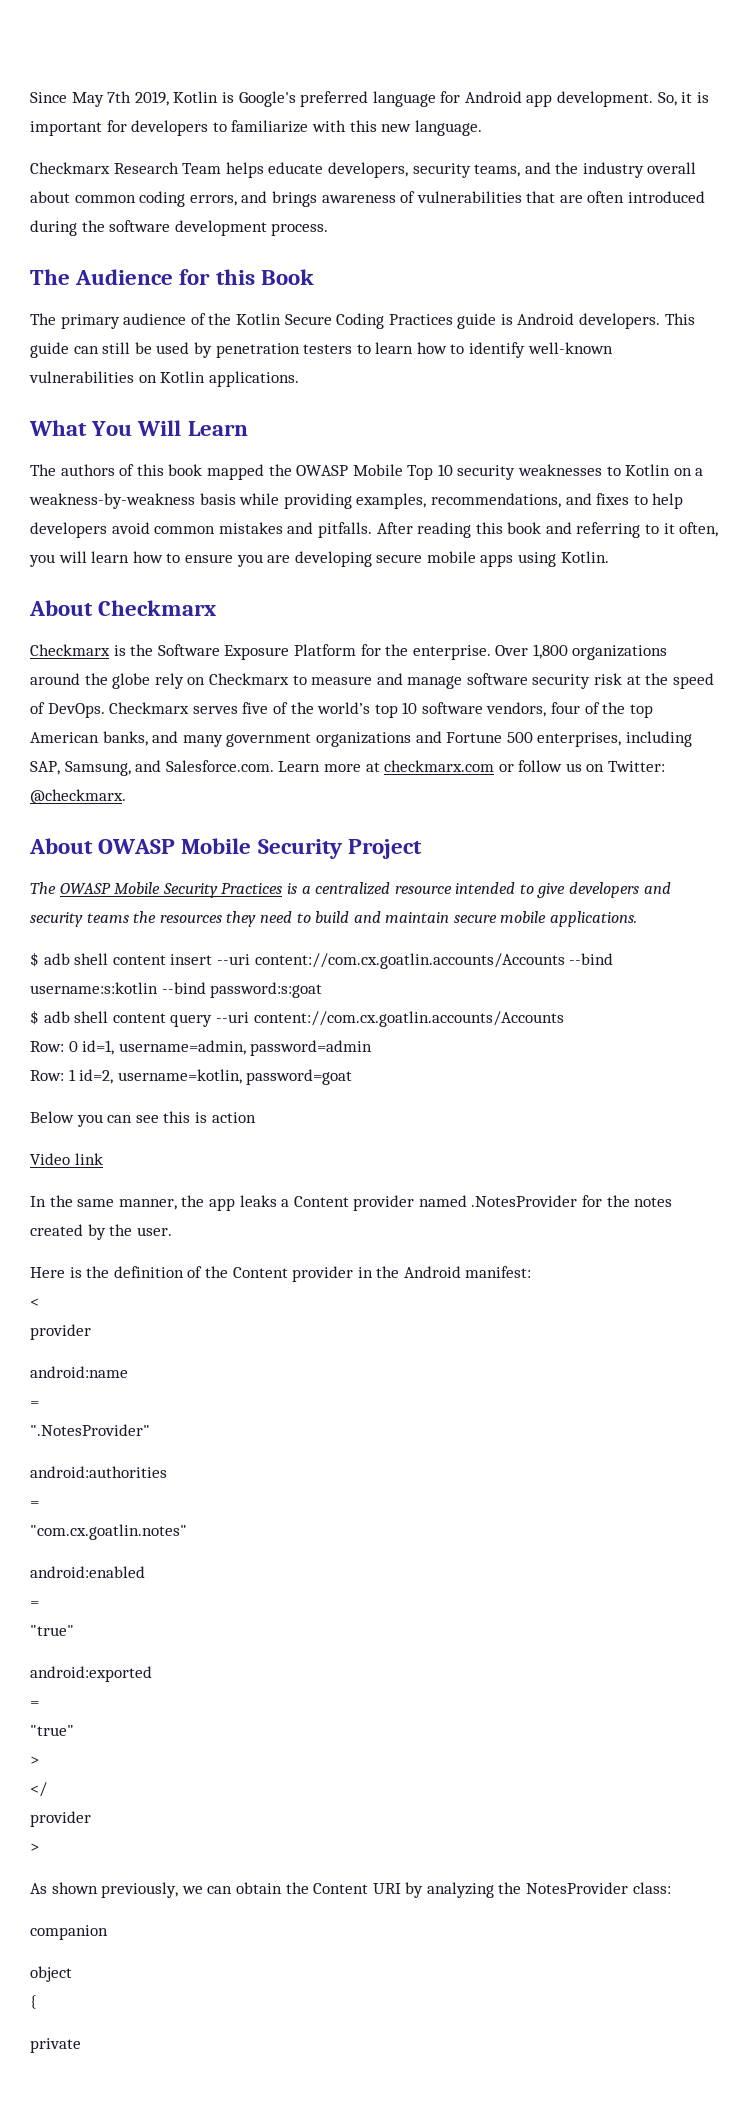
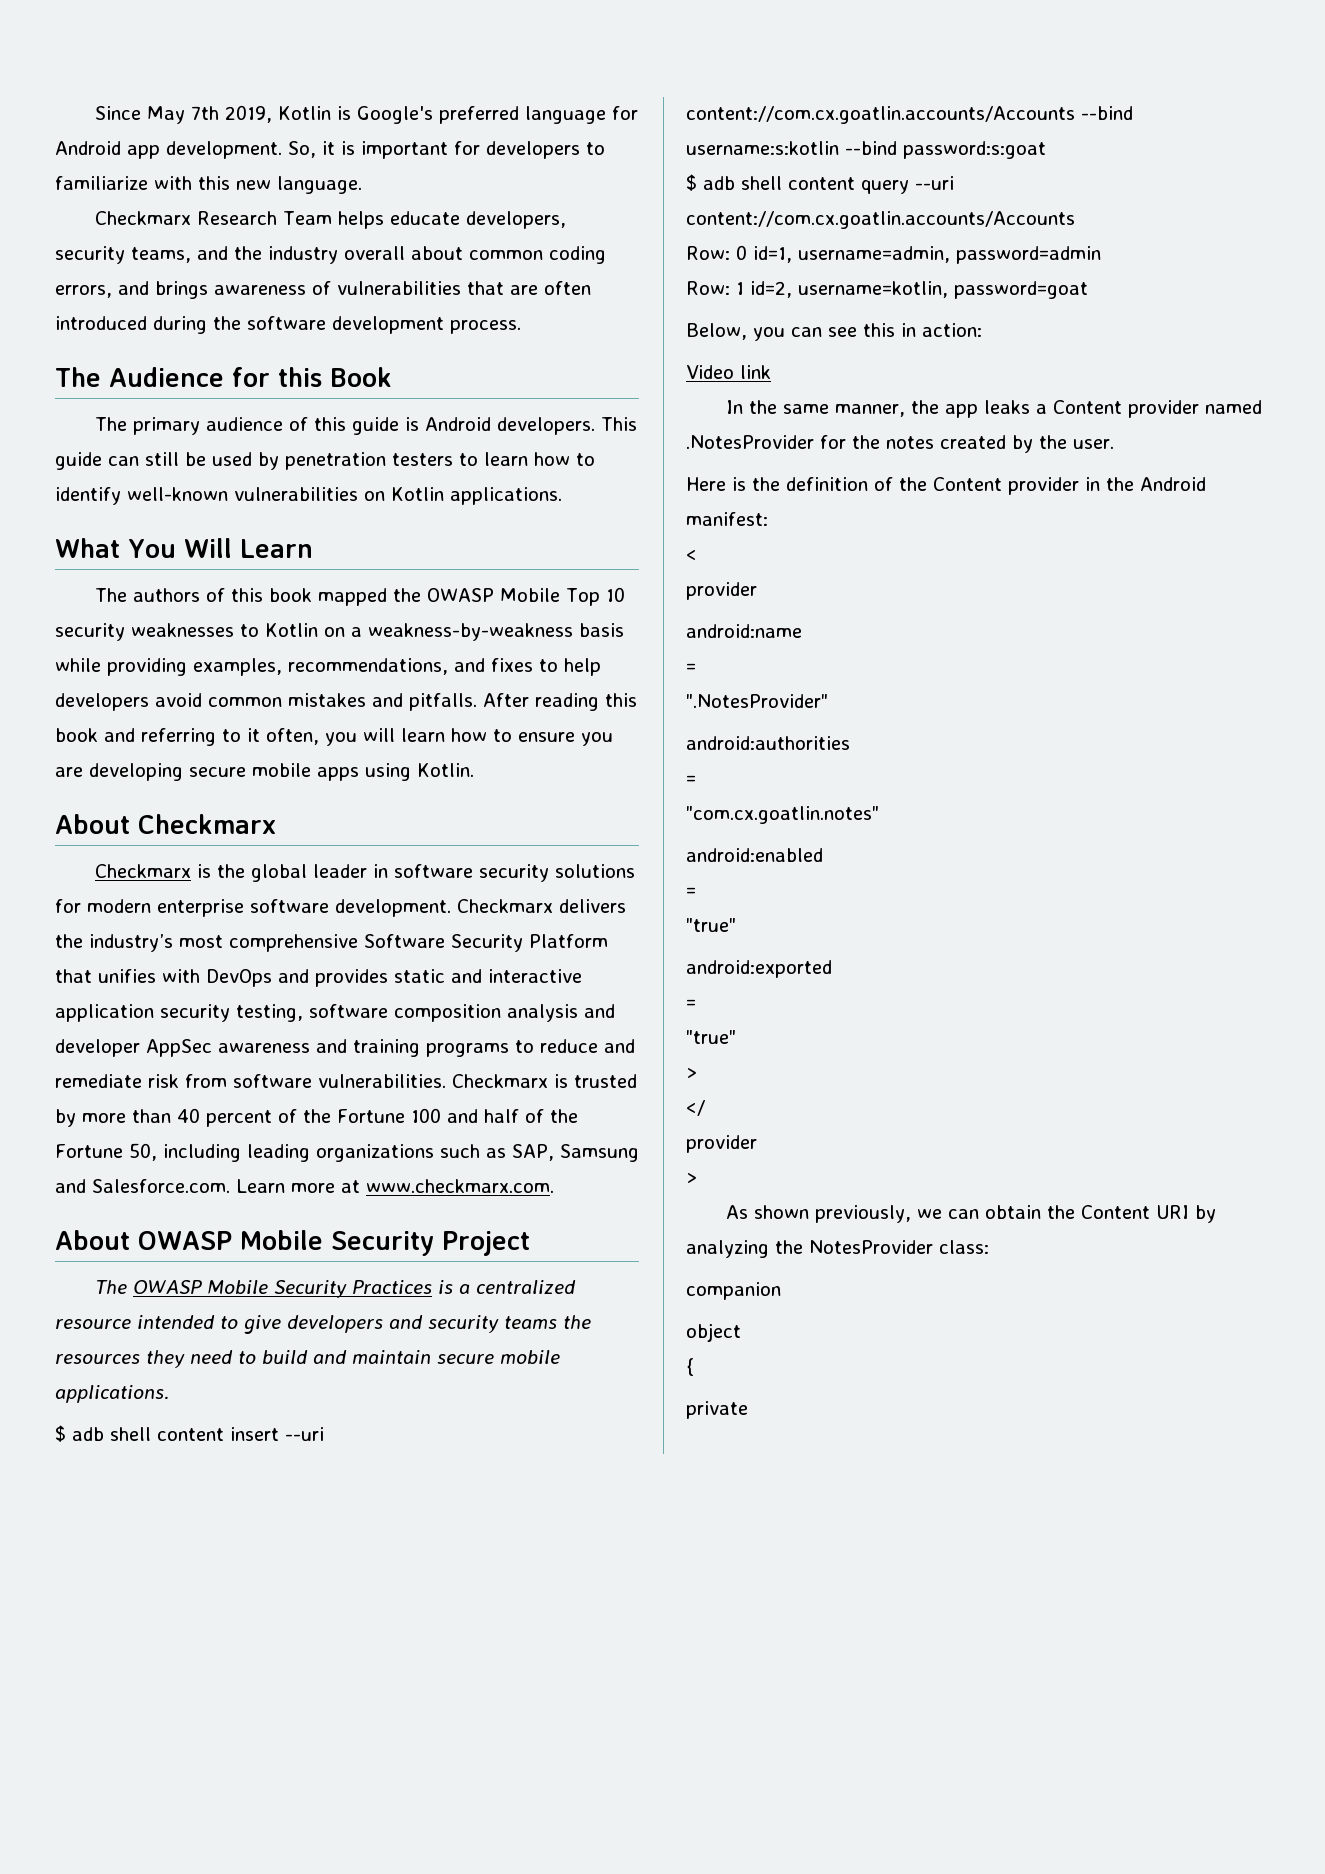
[208,313,453,329] the Kotlin Secure Coding Practices -> [314,417,347,431] this
[157,644,668,660] [30,673,714,689] [30,702,653,718] [30,731,692,747] [30,761,131,776] Software Exposure Platform for the enterprise. Over 1,800 organizations around the globe rely on Checkmarx to measure and manage software security risk at the speed of DevOps. Checkmarx serves five of the world’s top 10 software vendors, four of the top American banks, and many government organizations and Fortune 500 enterprises, including SAP, Samsung, -> [251,864,636,882] [55,899,626,917] [55,934,608,952] [55,969,582,987] [55,1004,615,1022] [55,1039,635,1057] [55,1074,637,1088] [55,1108,578,1127] [55,1143,639,1162] global leader in software security solutions for modern enterprise software development. Checkmarx delivers the industry’s most comprehensive Software Security Platform that unifies with DevOps and provides static and interactive application security testing, software composition analysis and developer AppSec awareness and training programs to reduce and remediate risk from software vulnerabilities. Checkmarx is trusted by more than 40 percent of the Fortune 100 and half of the Fortune 50, including leading organizations such as SAP, Samsung
[384,760,666,772] [30,789,126,804] checkmarx.com or follow us on Twitter: @checkmarx. -> [366,1179,554,1193] www.checkmarx.com.
[30,1111,74,1123] Below -> [686,323,747,340] Below,
[194,1112,256,1123] is action -> [901,323,982,337] in action:

